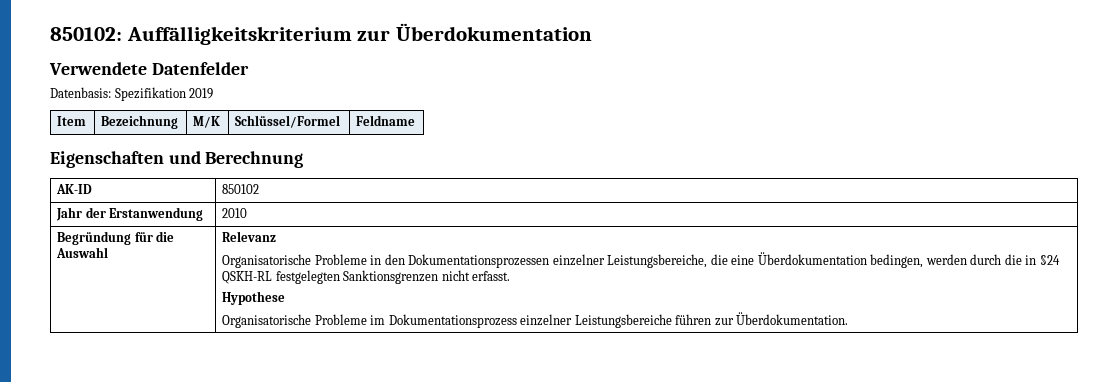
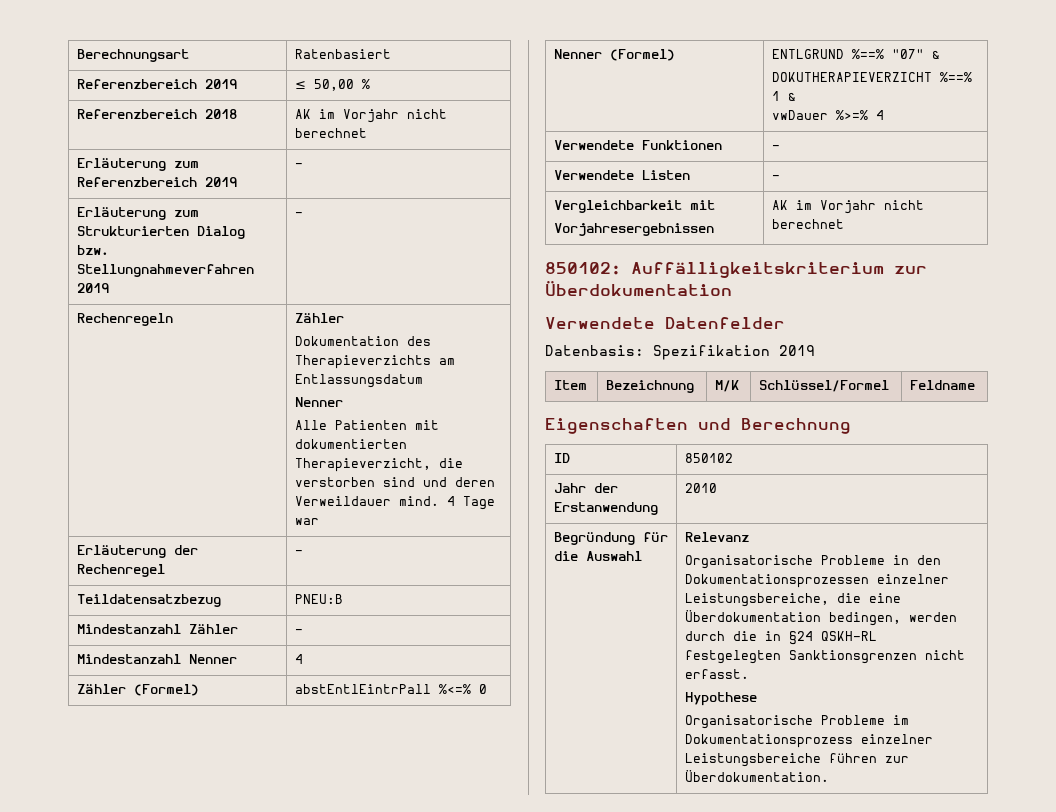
(50, 34) none -> [76,49,189,62] [294,49,391,59] [76,79,237,89] [294,79,370,91] [76,109,237,119] [294,109,447,123] [294,128,367,138] [76,158,199,171] [76,177,237,187] [294,163,303,168] [76,207,199,220] [76,226,245,239] [76,245,109,255] [76,264,254,277] [76,283,109,293] [294,212,303,217] [76,313,173,326] [294,313,344,323] [294,336,431,346] [294,355,455,369] [294,374,423,388] [294,397,343,407] [294,420,439,430] [294,439,407,449] [294,458,463,472] [294,477,495,487] [294,496,495,510] [294,518,319,525] [76,545,198,558] [76,564,165,577] [294,550,303,555] [76,594,221,607] [294,594,343,604] [76,624,238,634] [294,629,303,634] [76,654,237,664] [294,654,303,664] [76,684,199,696] [294,684,487,694] [553,49,675,61] [771,49,940,59] [771,72,972,82] [771,91,796,101] [771,110,884,120] [553,140,722,150] [771,145,780,150] [553,170,690,180] [771,175,780,180] [553,200,715,213] [553,223,714,236] [771,200,924,214] [771,219,844,229] Berechnungsart | Ratenbasiert // Referenzbereich 2019 | ≤ 50,00 % // Referenzbereich 2018 | AK im Vorjahr nicht berechnet // Erläuterung zum Referenzbereich 2019 | - // Erläuterung zum Strukturierten Dialog bzw. Stellungnahmeverfahren 2019 | - // Rechenregeln | Zähler // Dokumentation des Therapieverzichts am Entlassungsdatum // Nenner // Alle Patienten mit dokumentierten Therapieverzicht, die verstorben sind und deren Verweildauer mind. 4 Tage war // Erläuterung der Rechenregel | - // Teildatensatzbezug | PNEU:B // Mindestanzahl Zähler | - // Mindestanzahl Nenner | 4 // Zähler (Formel) | abstEntlEintrPall %<=% 0 // Nenner (Formel) | ENTLGRUND %==% "07" & // DOKUTHERAPIEVERZICHT %==% 1 & // vwDauer %>=% 4 // Verwendete Funktionen | - // Verwendete Listen | - // Vergleichbarkeit mit // Vorjahresergebnissen | AK im Vorjahr nicht berechnet //
[56,184,93,194] AK-ID -> [553,453,570,463] ID

